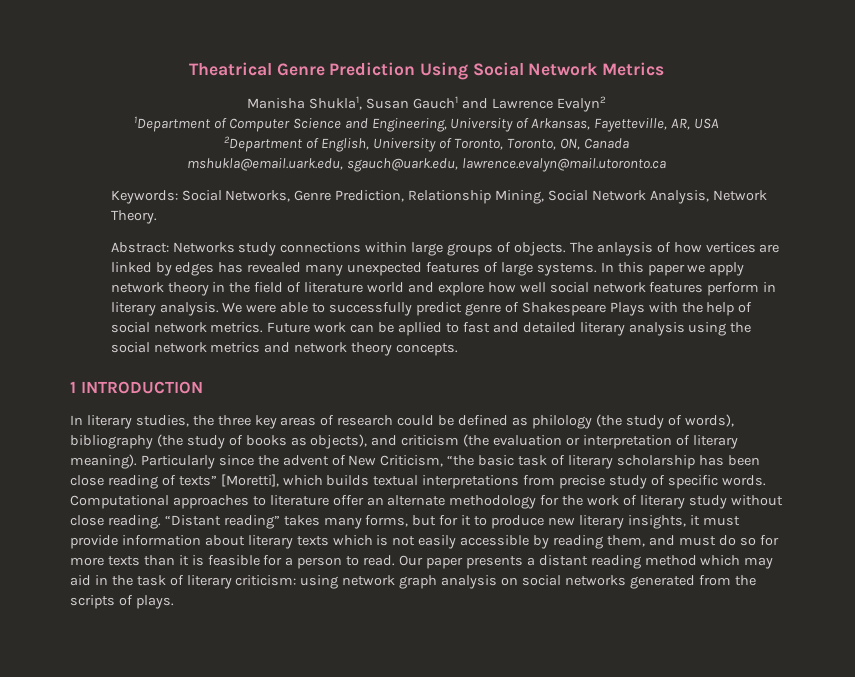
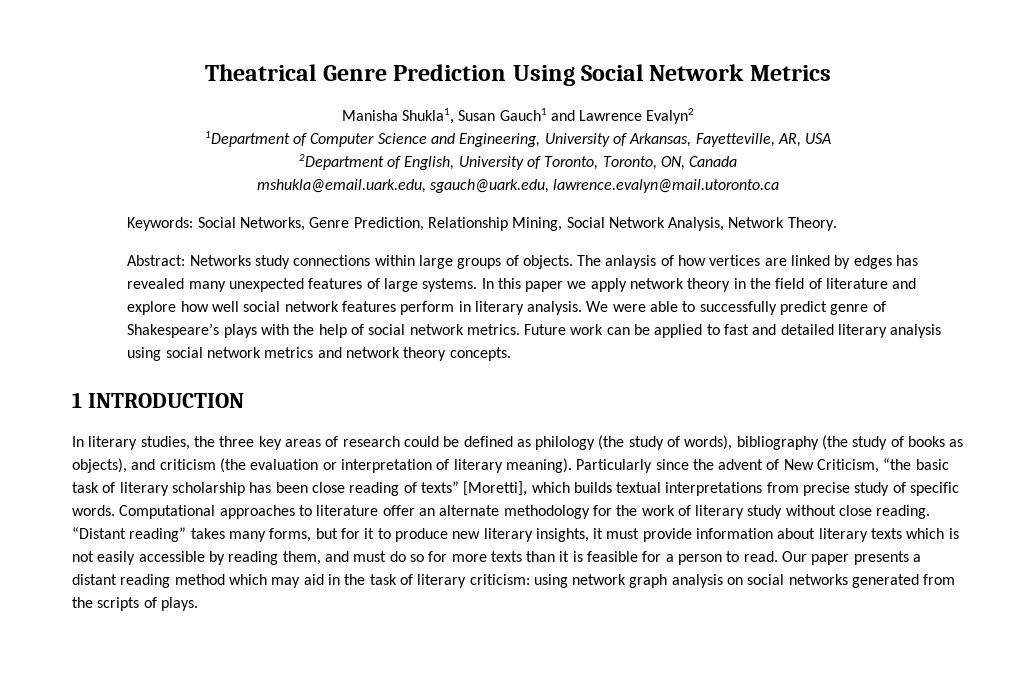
[367,282,405,293] world -> (889, 283) none
[521,302,645,316] Shakespeare Plays -> [127,323,257,338] Shakespeare’s plays
[398,322,443,336] apllied -> [654,324,703,338] applied
[730,322,752,333] the -> (162, 354) none

